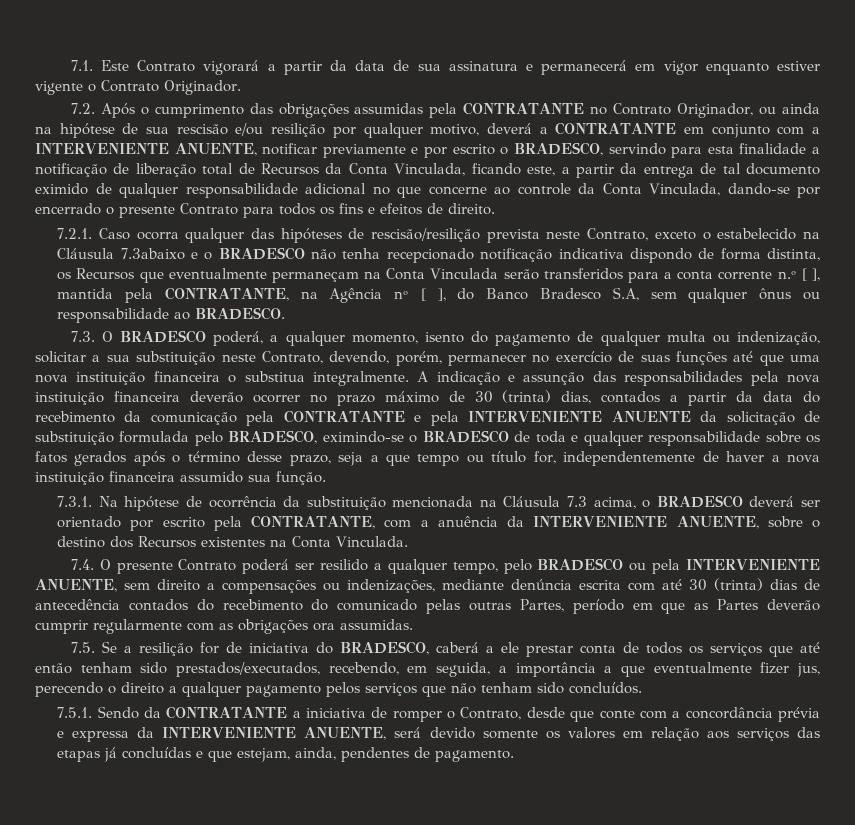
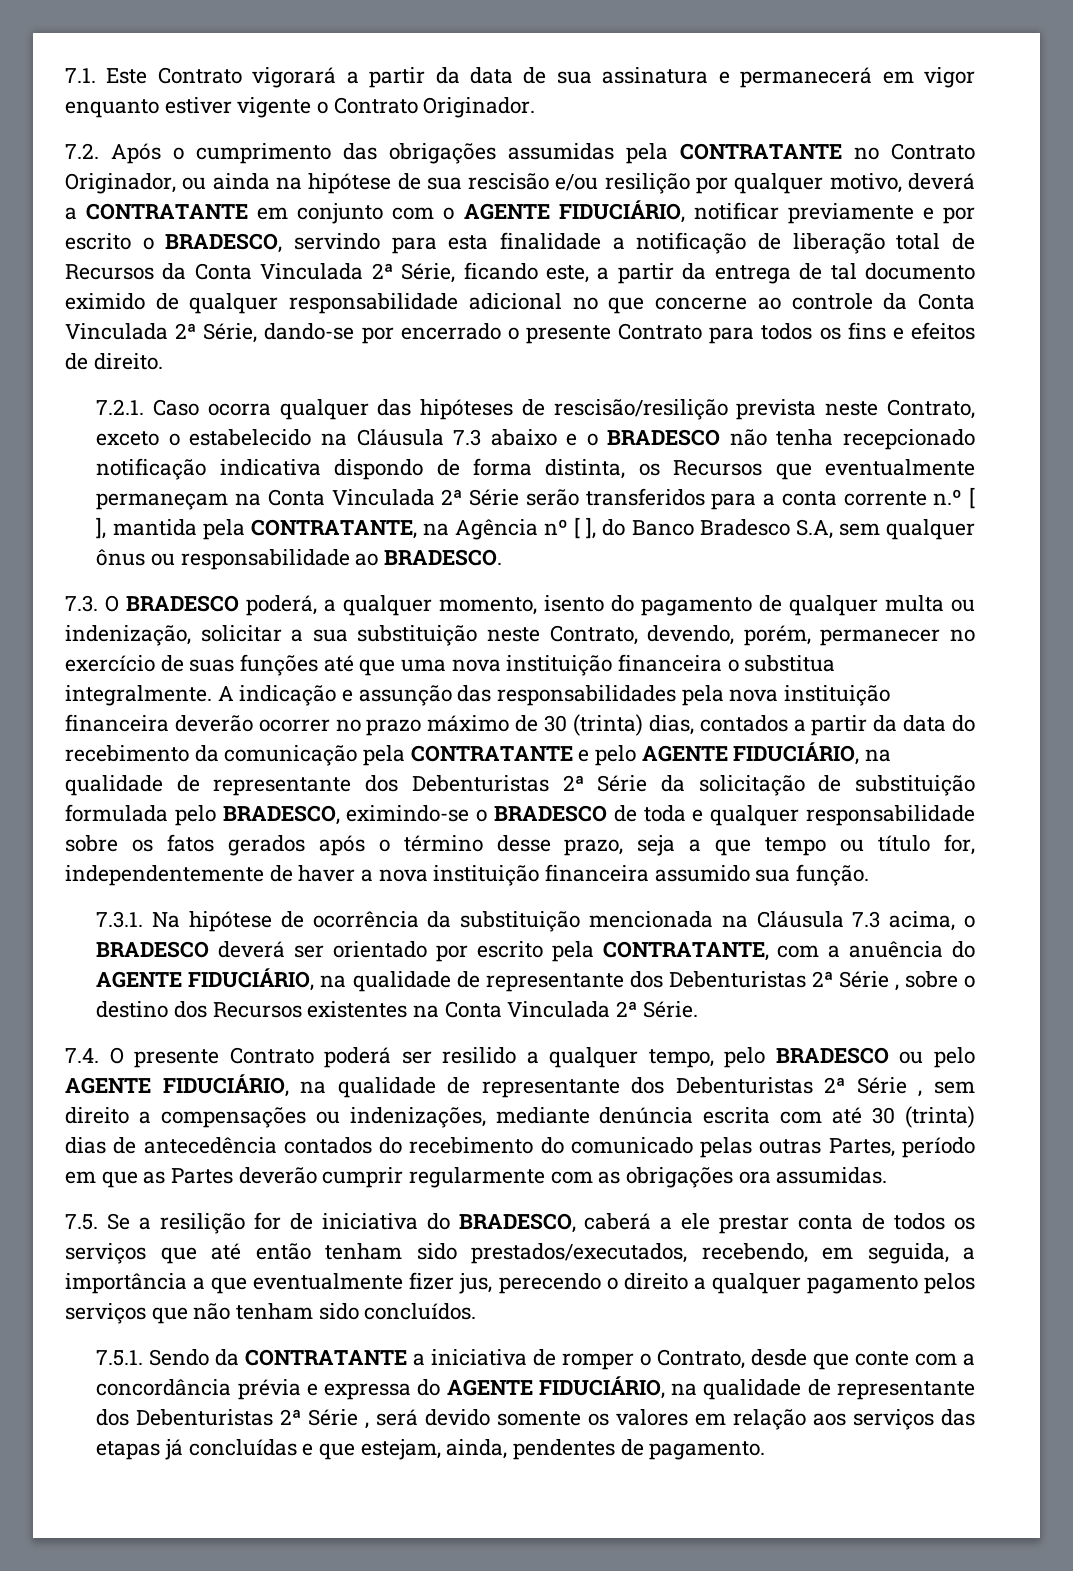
[812,127,820,134] [35,143,257,156] a INTERVENIENTE ANUENTE, -> [443,200,685,223] o AGENTE FIDUCIÁRIO,
[394,163,466,176] Vinculada, -> [260,263,456,283] Vinculada 2ª Série,
[649,183,720,196] Vinculada, -> [65,323,258,343] Vinculada 2ª Série,
[120,248,185,260] 7.3abaixo -> [453,429,557,446] 7.3 abaixo
(499, 273) none -> [441,489,520,506] 2ª Série
[430,411,691,426] pela INTERVENIENTE ANUENTE -> [595,742,892,766] [65,775,648,796] pelo AGENTE FIDUCIÁRIO, na qualidade de representante dos Debenturistas 2ª Série
[507,516,759,529] da INTERVENIENTE ANUENTE, -> [952,941,976,958] [96,968,899,992] do AGENTE FIDUCIÁRIO, na qualidade de representante dos Debenturistas 2ª Série ,
[336,536,409,547] Vinculada. -> [507,1001,698,1018] Vinculada 2ª Série.
[652,559,821,574] [35,579,117,592] pela INTERVENIENTE ANUENTE, -> [934,1047,976,1068] [65,1074,923,1098] pelo AGENTE FIDUCIÁRIO, na qualidade de representante dos Debenturistas 2ª Série ,
[137,727,387,740] da INTERVENIENTE ANUENTE, -> [417,1376,975,1400] [96,1409,370,1429] do AGENTE FIDUCIÁRIO, na qualidade de representante dos Debenturistas 2ª Série ,

